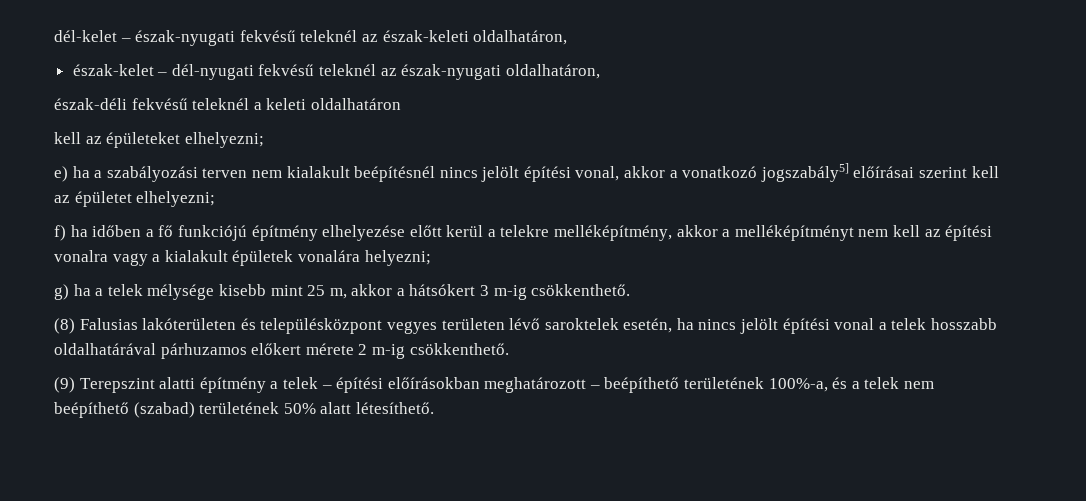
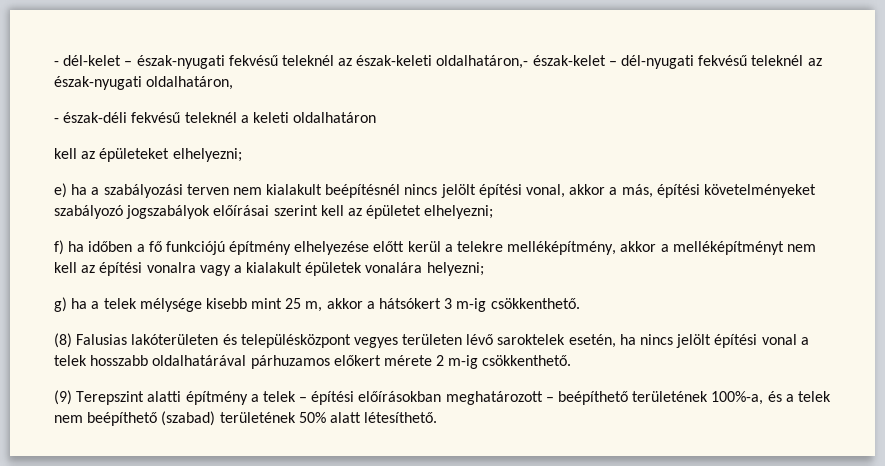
(54, 36) none -> [54,61,59,66] -
[473,30,568,45] oldalhatáron, // -> [436,55,529,69] oldalhatáron,-
(600, 71) none -> [54,118,59,123] -
[682,163,849,182] vonatkozó jogszabály5] -> [621,184,816,198] [54,205,211,219] más, építési követelményeket szabályozó jogszabályok

